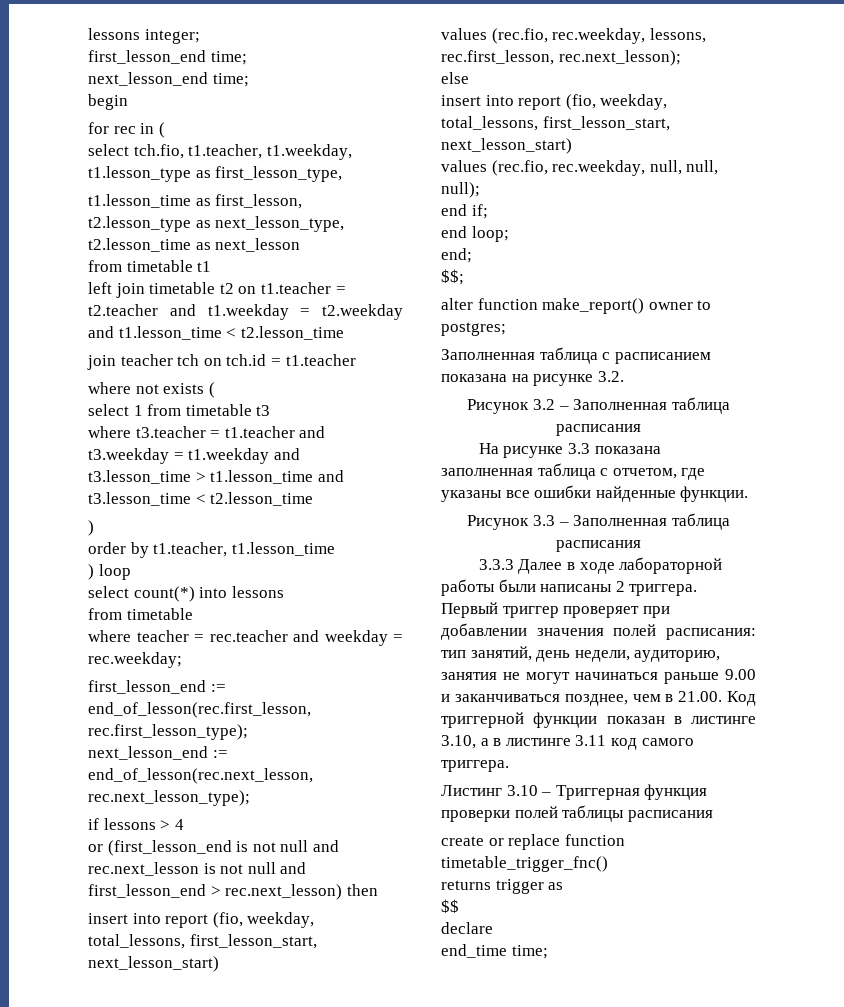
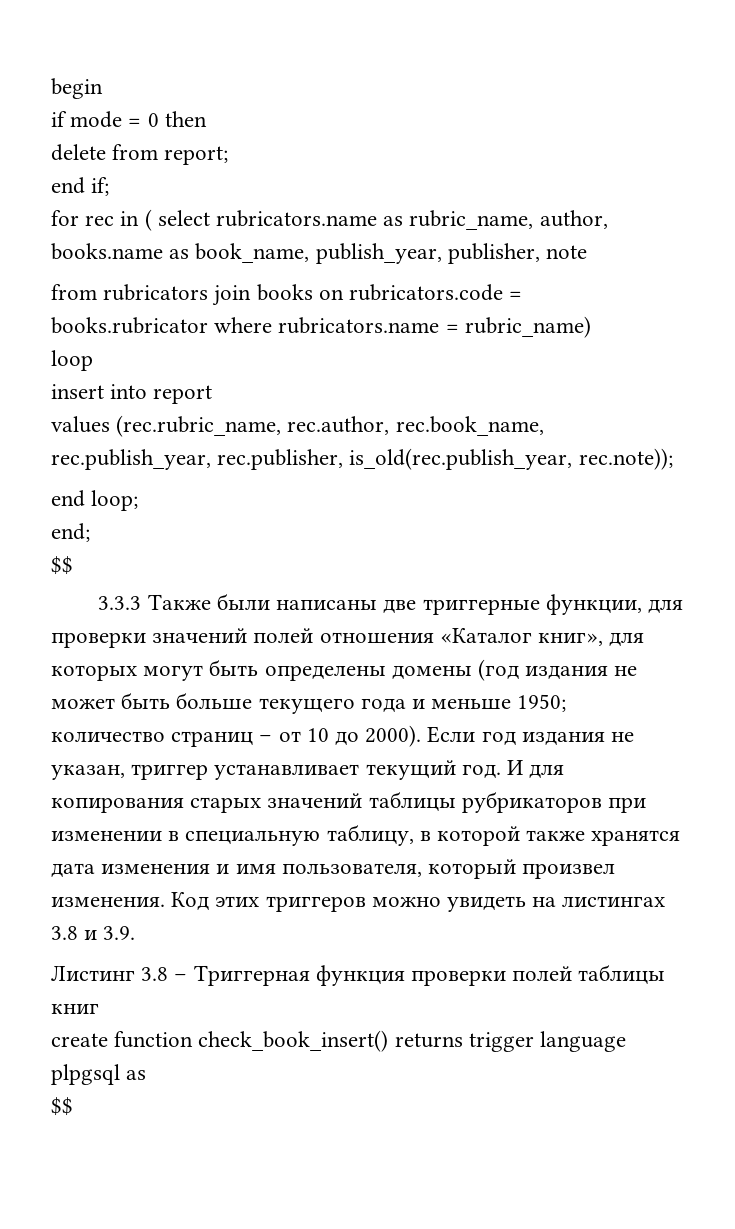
[88,28,200,44] [88,50,247,65] [88,72,249,87] [88,94,128,110] [88,122,165,138] [88,144,352,160] [88,166,343,182] [88,194,303,209] [88,216,345,232] [88,238,301,252] [88,260,212,272] [88,282,346,298] [88,304,403,320] [88,326,344,340] [87,354,356,370] [88,382,215,398] [88,404,271,416] [88,426,326,438] [88,448,300,464] [88,470,344,484] [88,492,314,506] [88,520,94,536] [88,542,335,558] [88,564,131,580] [88,586,284,602] [88,608,193,620] [88,630,403,646] [88,652,182,668] [88,680,226,694] [88,702,311,718] [88,724,248,740] [88,746,228,760] [88,768,313,784] [88,790,250,806] [88,818,184,830] [88,840,339,856] [88,862,307,876] [88,884,378,900] [88,912,315,928] [88,934,317,949] [88,956,219,972] [441,28,706,44] [441,50,681,66] [441,72,469,84] [441,94,668,110] [441,116,670,131] [441,138,572,154] [441,160,719,176] [441,182,480,198] [441,204,488,219] [441,226,509,242] [441,248,472,263] [441,269,464,285] [441,298,712,314] [441,322,506,336] [441,347,711,364] [441,371,624,386] [467,397,730,414] [556,424,641,436] [478,443,661,458] [441,463,706,480] [441,485,749,502] [467,513,730,530] [556,540,641,552] [478,557,723,574] [441,579,698,596] [441,602,670,618] [441,623,756,640] [441,646,721,662] [441,669,756,684] [441,691,756,706] [441,712,756,728] [441,735,694,750] [441,760,509,772] lessons integer; // first_lesson_end time; // next_lesson_end time; // begin // for rec in ( // select tch.fio, t1.teacher, t1.weekday, t1.lesson_type as first_lesson_type, // t1.lesson_time as first_lesson, t2.lesson_type as next_lesson_type, t2.lesson_time as next_lesson // from timetable t1 // left join timetable t2 on t1.teacher = t2.teacher and t1.weekday = t2.weekday and t1.lesson_time < t2.lesson_time // join teacher tch on tch.id = t1.teacher // where not exists ( // select 1 from timetable t3 // where t3.teacher = t1.teacher and t3.weekday = t1.weekday and t3.lesson_time > t1.lesson_time and t3.lesson_time < t2.lesson_time // ) // order by t1.teacher, t1.lesson_time // ) loop // select count(*) into lessons // from timetable // where teacher = rec.teacher and weekday = rec.weekday; // first_lesson_end := end_of_lesson(rec.first_lesson, rec.first_lesson_type); // next_lesson_end := end_of_lesson(rec.next_lesson, rec.next_lesson_type); // if lessons > 4 // or (first_lesson_end is not null and rec.next_lesson is not null and first_lesson_end > rec.next_lesson) then // insert into report (fio, weekday, total_lessons, first_lesson_start, next_lesson_start) // values (rec.fio, rec.weekday, lessons, rec.first_lesson, rec.next_lesson); // else // insert into report (fio, weekday, total_lessons, first_lesson_start, next_lesson_start) // values (rec.fio, rec.weekday, null, null, null); // end if; // end loop; // end; // $$; // alter function make_report() owner to postgres; // Заполненная таблица с расписанием показана на рисунке 3.2. // Рисунок 3.2 – Заполненная таблица расписания // На рисунке 3.3 показана заполненная таблица с отчетом, где указаны все ошибки найденные функции. // Рисунок 3.3 – Заполненная таблица расписания // 3.3.3 Далее в ходе лабораторной работы были написаны 2 триггера. Первый триггер проверяет при добавлении значения полей расписания: тип занятий, день недели, аудиторию, занятия не могут начинаться раньше 9.00 и заканчиваться позднее, чем в 21.00. Код триггерной функции показан в листинге 3.10, а в листинге 3.11 код самого триггера. -> [51,78,103,99] [51,111,207,128] [51,144,229,165] [51,177,110,196] [51,209,608,231] [51,243,588,264] [51,284,523,306] [51,316,591,338] [51,350,93,371] [51,384,213,404] [51,415,544,437] [51,448,673,470] [51,490,139,511] [51,523,90,542] [51,556,73,575] [98,593,683,615] [51,628,645,648] [51,659,638,681] [51,692,567,714] [51,725,635,747] [51,760,565,780] [51,791,647,813] [51,824,681,846] [51,859,616,879] [51,892,666,912] [51,926,136,940] begin // if mode = 0 then // delete from report; // end if; // for rec in ( select rubricators.name as rubric_name, author, books.name as book_name, publish_year, publisher, note // from rubricators join books on rubricators.code = books.rubricator where rubricators.name = rubric_name) // loop // insert into report // values (rec.rubric_name, rec.author, rec.book_name, rec.publish_year, rec.publisher, is_old(rec.publish_year, rec.note)); // end loop; // end; // $$ // 3.3.3 Также были написаны две триггерные функции, для проверки значений полей отношения «Каталог книг», для которых могут быть определены домены (год издания не может быть больше текущего года и меньше 1950; количество страниц – от 10 до 2000). Если год издания не указан, триггер устанавливает текущий год. И для копирования старых значений таблицы рубрикаторов при изменении в специальную таблицу, в которой также хранятся дата изменения и имя пользователя, который произвел изменения. Код этих триггеров можно увидеть на листингах 3.8 и 3.9.
[506,785,538,796] 3.10 -> [141,967,169,981] 3.8
[627,810,713,822] расписания -> [51,1003,99,1014] книг
[488,834,625,850] [441,856,608,872] [441,879,544,894] or replace function timetable_trigger_fnc() // returns trigger -> [114,1030,627,1052] [51,1064,120,1085] function check_book_insert() returns trigger language plpgsql
[441,922,493,934] [441,944,548,959] // declare // end_time time; -> (73, 1106) none

